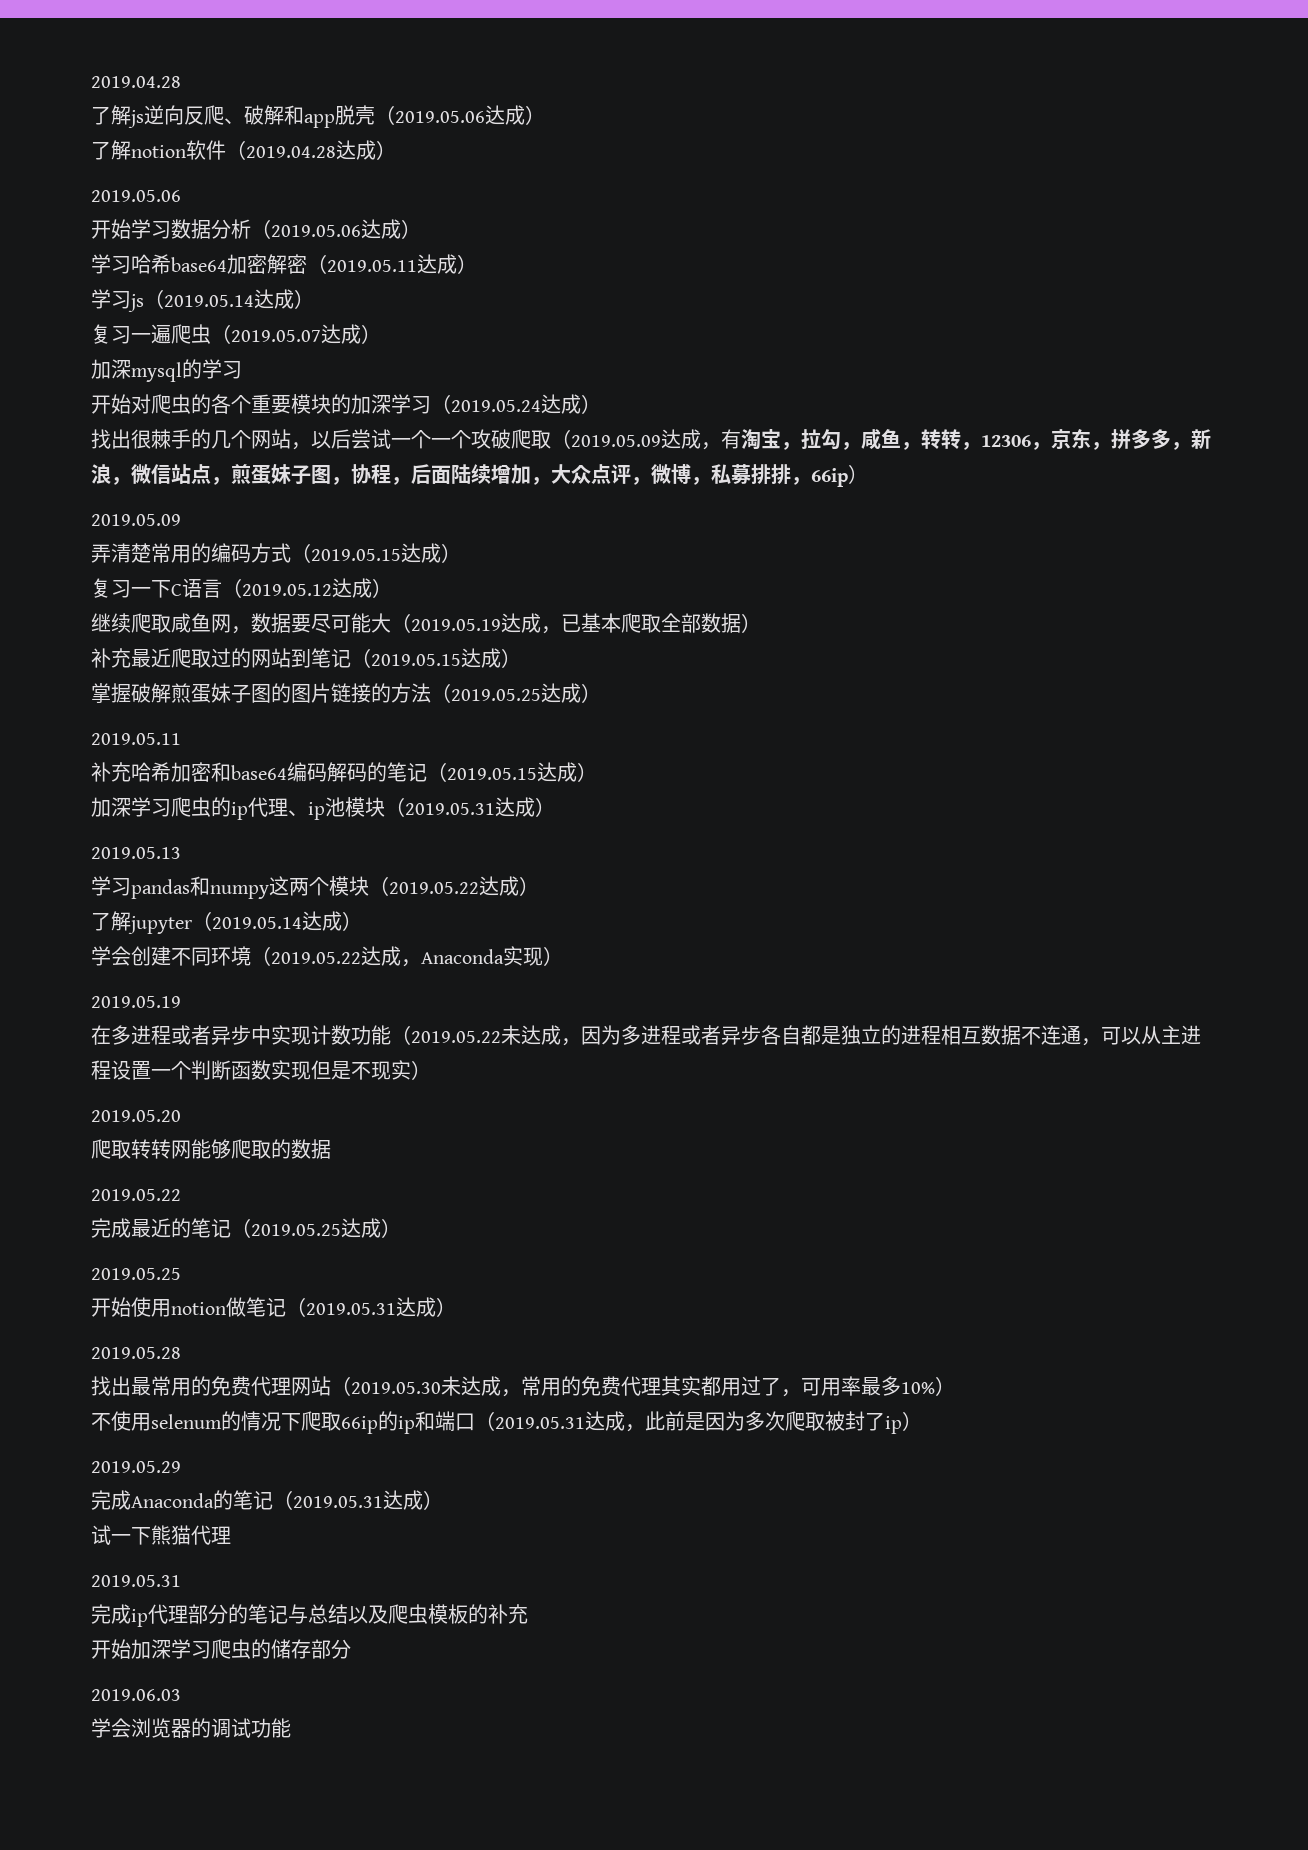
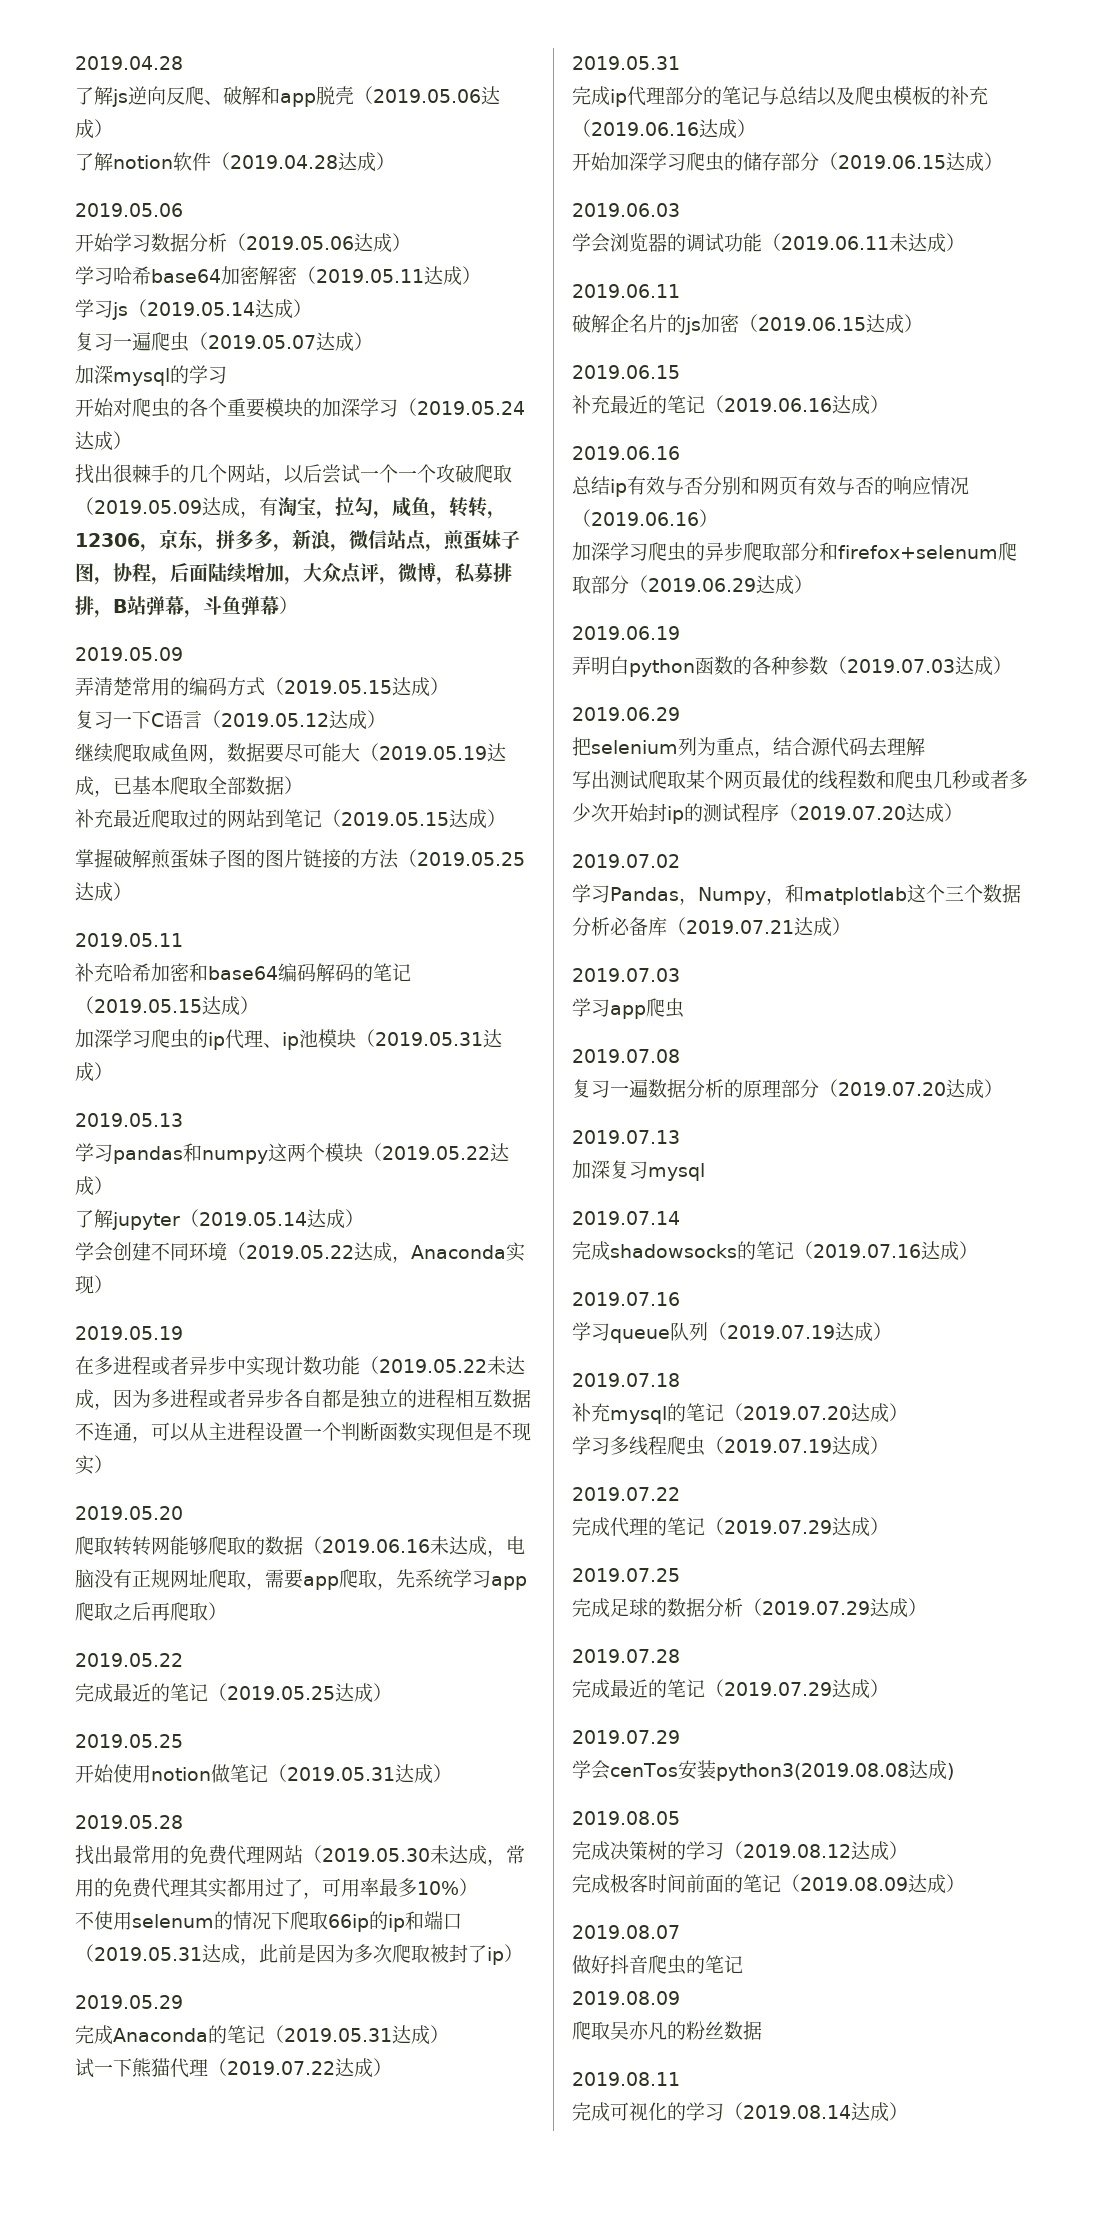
[811,468,848,487] 66ip -> [113,596,279,618] B站弹幕，斗鱼弹幕
(331, 1149) none -> [303,1536,525,1557] [75,1569,527,1590] [75,1602,227,1621] （2019.06.16未达成，电脑没有正规网址爬取，需要app爬取，先系统学习app爬取之后再爬取）
(231, 1535) none -> [208,2058,392,2078] （2019.07.22达成）
(528, 1614) none -> [572,119,756,139] （2019.06.16达成）
(351, 1649) none -> [819,152,1003,172] （2019.06.15达成）
(291, 1728) none -> [762,233,965,253] [572,284,680,298] [572,314,923,335] [572,365,680,379] [572,395,889,415] [572,446,680,460] [572,476,969,497] [572,509,718,527] [572,542,1017,562] [572,575,813,595] [572,626,680,640] [572,656,1012,677] [572,707,680,721] [572,737,925,758] [572,770,1028,790] [572,803,963,824] [572,854,680,868] [572,884,1021,905] [572,917,851,937] [572,968,680,982] [572,998,684,1019] [572,1049,680,1063] [572,1079,1003,1099] [572,1130,680,1144] [572,1160,705,1181] [572,1211,680,1225] [572,1241,978,1261] [572,1292,680,1306] [572,1322,892,1343] [572,1373,680,1387] [572,1403,908,1424] [572,1436,889,1456] [572,1487,680,1501] [572,1517,889,1537] [572,1568,680,1582] [572,1598,927,1618] [572,1649,680,1663] [572,1679,889,1699] [572,1730,680,1744] [572,1760,954,1781] [572,1811,680,1825] [572,1841,908,1861] [572,1874,965,1894] [572,1925,680,1939] [572,1955,743,1975] [572,1991,680,2005] [572,2021,762,2040] [572,2072,680,2086] [572,2102,908,2122] （2019.06.11未达成） // 2019.06.11 // 破解企名片的js加密（2019.06.15达成） // 2019.06.15 // 补充最近的笔记（2019.06.16达成） // 2019.06.16 // 总结ip有效与否分别和网页有效与否的响应情况（2019.06.16） // 加深学习爬虫的异步爬取部分和firefox+selenum爬取部分（2019.06.29达成） // 2019.06.19 // 弄明白python函数的各种参数（2019.07.03达成） // 2019.06.29 // 把selenium列为重点，结合源代码去理解 // 写出测试爬取某个网页最优的线程数和爬虫几秒或者多少次开始封ip的测试程序（2019.07.20达成） // 2019.07.02 // 学习Pandas，Numpy，和matplotlab这个三个数据分析必备库（2019.07.21达成） // 2019.07.03 // 学习app爬虫 // 2019.07.08 // 复习一遍数据分析的原理部分（2019.07.20达成） // 2019.07.13 // 加深复习mysql // 2019.07.14 // 完成shadowsocks的笔记（2019.07.16达成） // 2019.07.16 // 学习queue队列（2019.07.19达成） // 2019.07.18 // 补充mysql的笔记（2019.07.20达成） // 学习多线程爬虫（2019.07.19达成） // 2019.07.22 // 完成代理的笔记（2019.07.29达成） // 2019.07.25 // 完成足球的数据分析（2019.07.29达成） // 2019.07.28 // 完成最近的笔记（2019.07.29达成） // 2019.07.29 // 学会cenTos安装python3(2019.08.08达成) // 2019.08.05 // 完成决策树的学习（2019.08.12达成） // 完成极客时间前面的笔记（2019.08.09达成） // 2019.08.07 // 做好抖音爬虫的笔记 // 2019.08.09 // 爬取吴亦凡的粉丝数据 // 2019.08.11 // 完成可视化的学习（2019.08.14达成）

